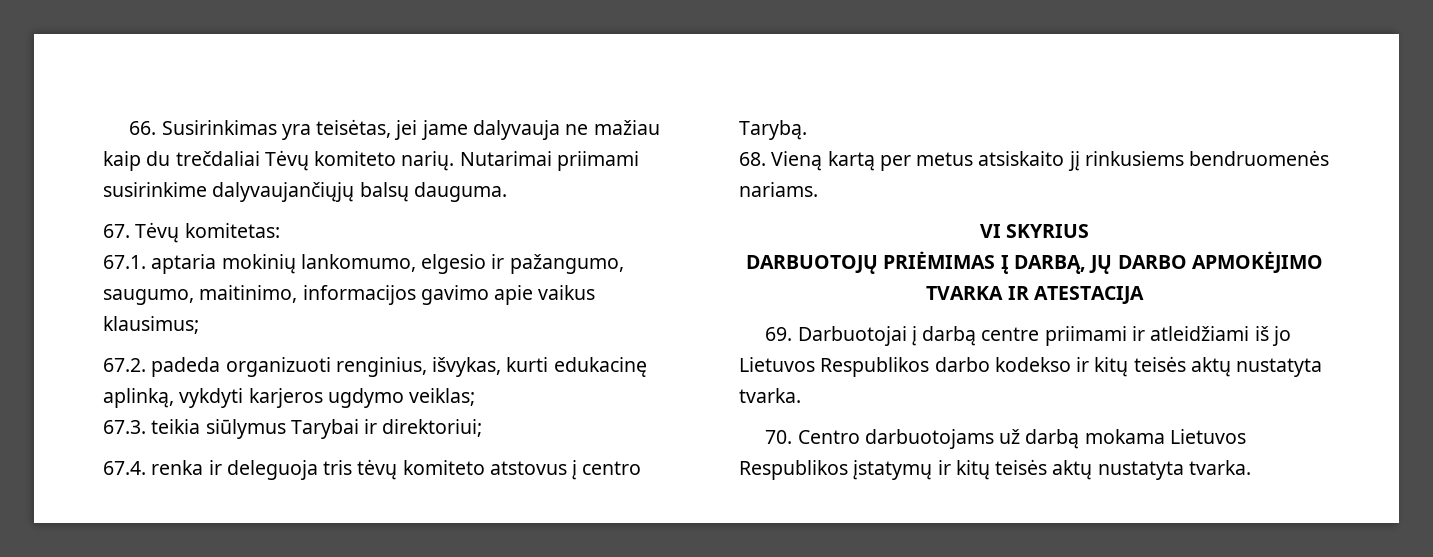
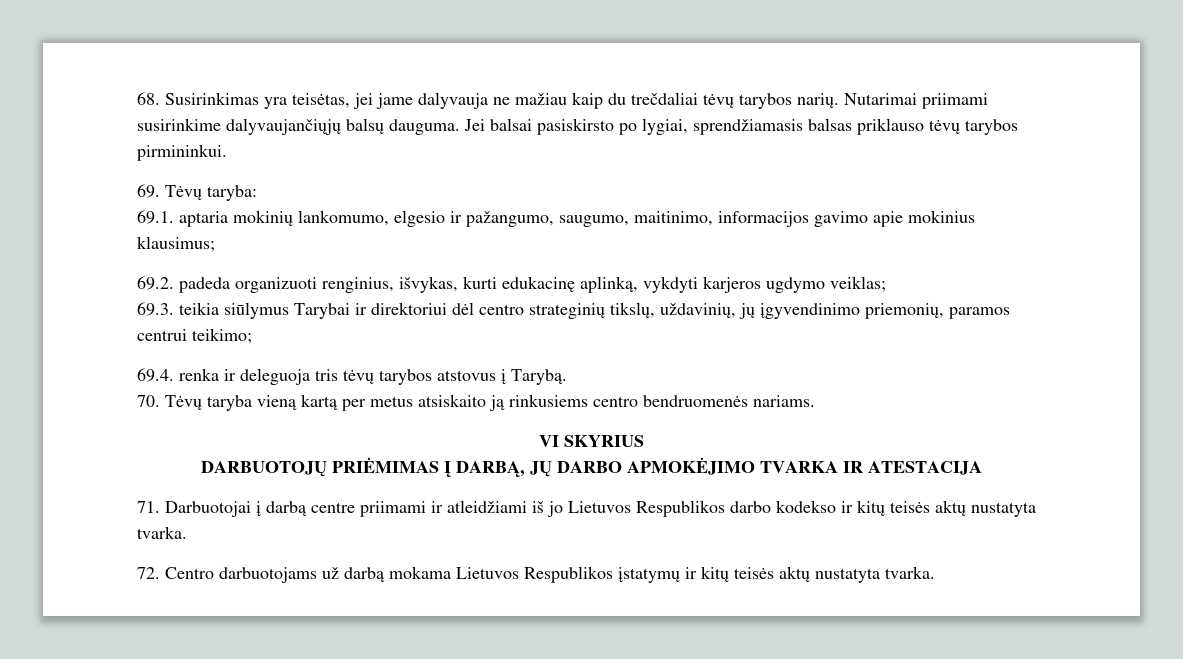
[129,121,157,135] 66. -> [137,92,160,105] 68.
[264,150,397,171] Tėvų komiteto -> [703,93,792,109] tėvų tarybos
[103,222,280,243] [103,255,146,269] // 67. Tėvų komitetas: // 67.1. -> [464,118,1018,135] [137,144,227,161] [137,184,257,201] [137,210,174,224] Jei balsai pasiskirsto po lygiai, sprendžiamasis balsas priklauso tėvų tarybos pirmininkui. // 69. Tėvų taryba: // 69.1.
[538,285,596,300] vaikus -> [908,210,975,223] mokinius
[103,358,146,372] 67.2. -> [137,276,174,290] 69.2.
[103,420,146,434] 67.3. -> [137,302,174,316] 69.3.
[382,419,483,437] [103,461,146,475] direktoriui; // 67.4. -> [371,302,1010,319] [137,328,252,344] [137,368,174,382] direktoriui dėl centro strateginių tikslų, uždavinių, jų įgyvendinimo priemonių, paramos centrui teikimo; // 69.4.
[402,460,485,475] komiteto -> [379,369,432,385] tarybos
[582,461,642,475] centro -> (506, 376) none
[739,151,823,171] 68. Vieną -> [137,395,297,411] 70. Tėvų taryba vieną
[1067,151,1184,171] jį rinkusiems -> [489,394,638,411] ją rinkusiems centro
[765,327,793,341] 69. -> [137,501,160,513] 71.
[765,430,793,444] 70. -> [137,567,160,579] 72.

